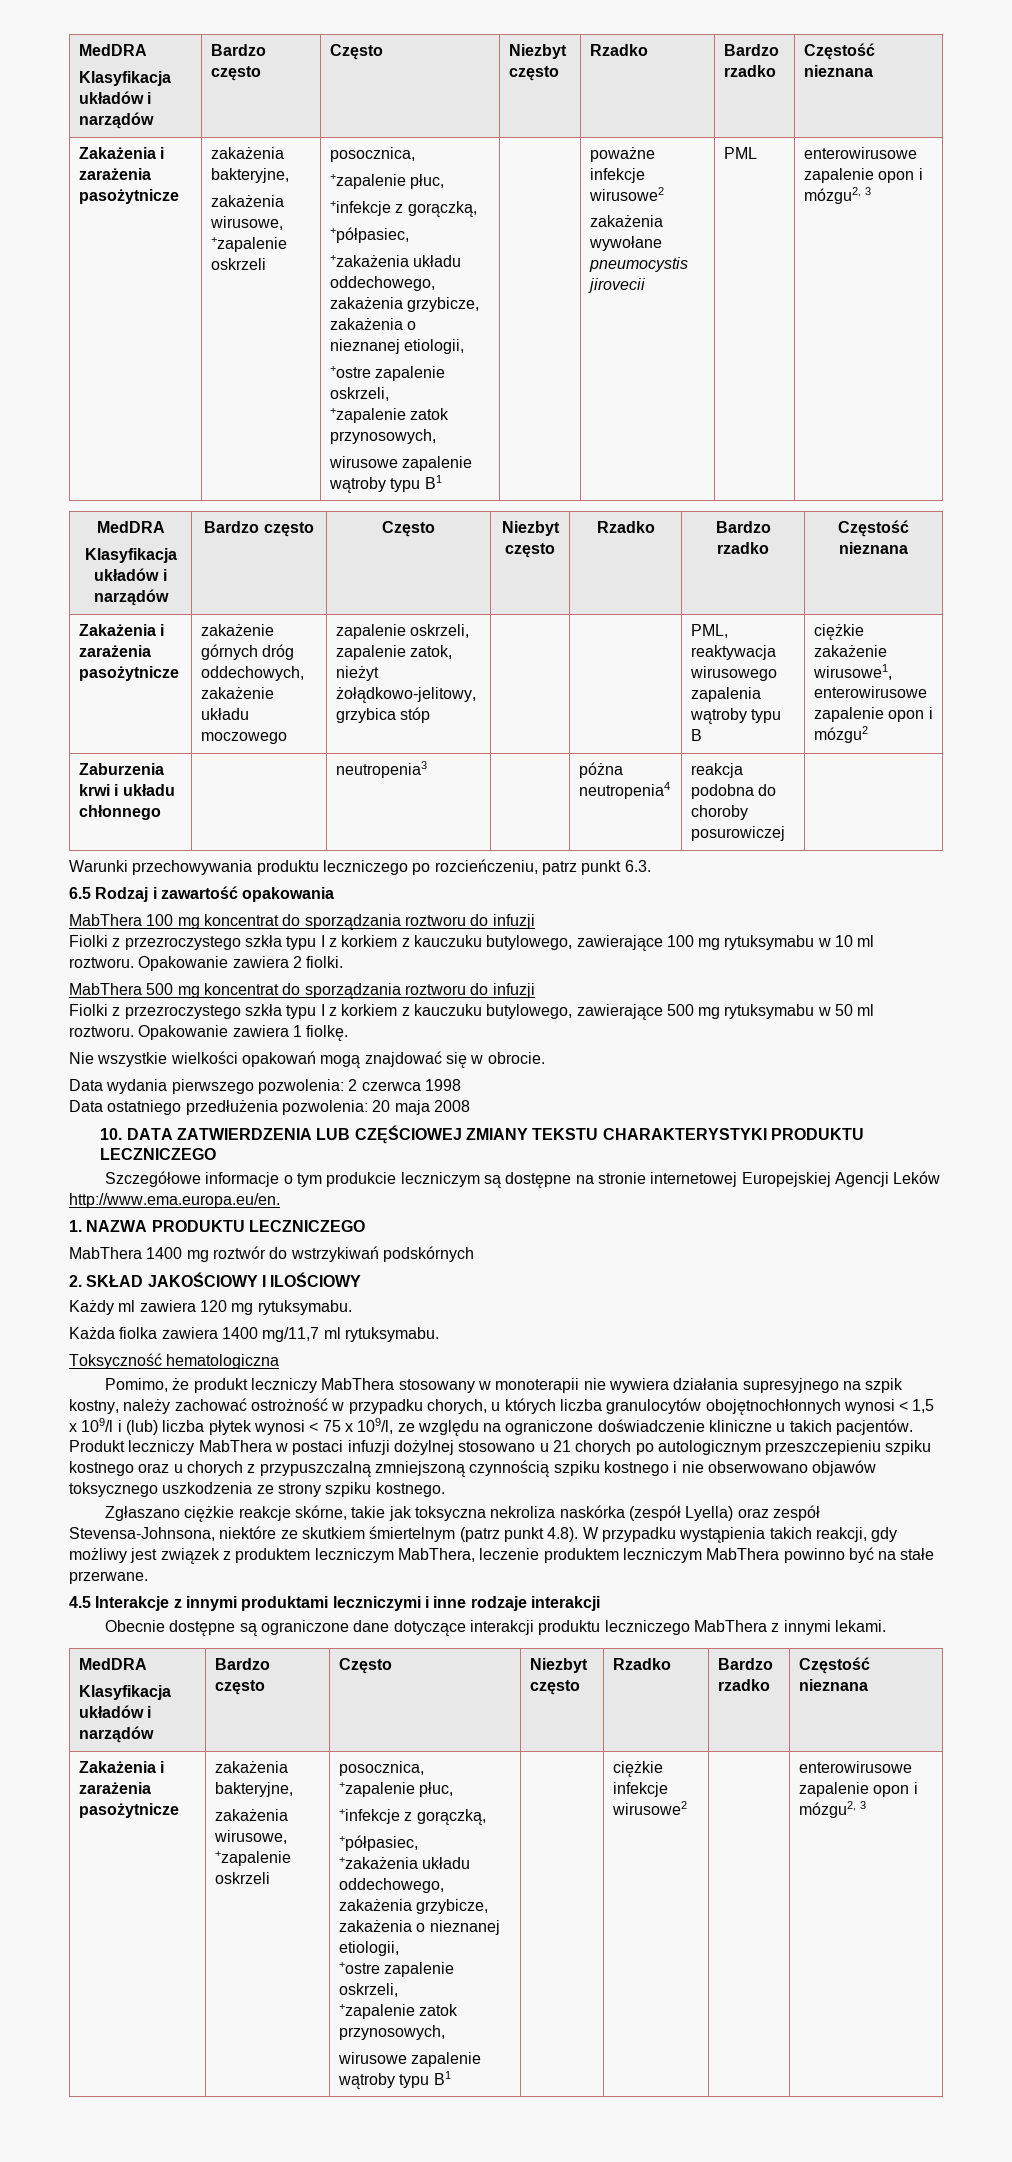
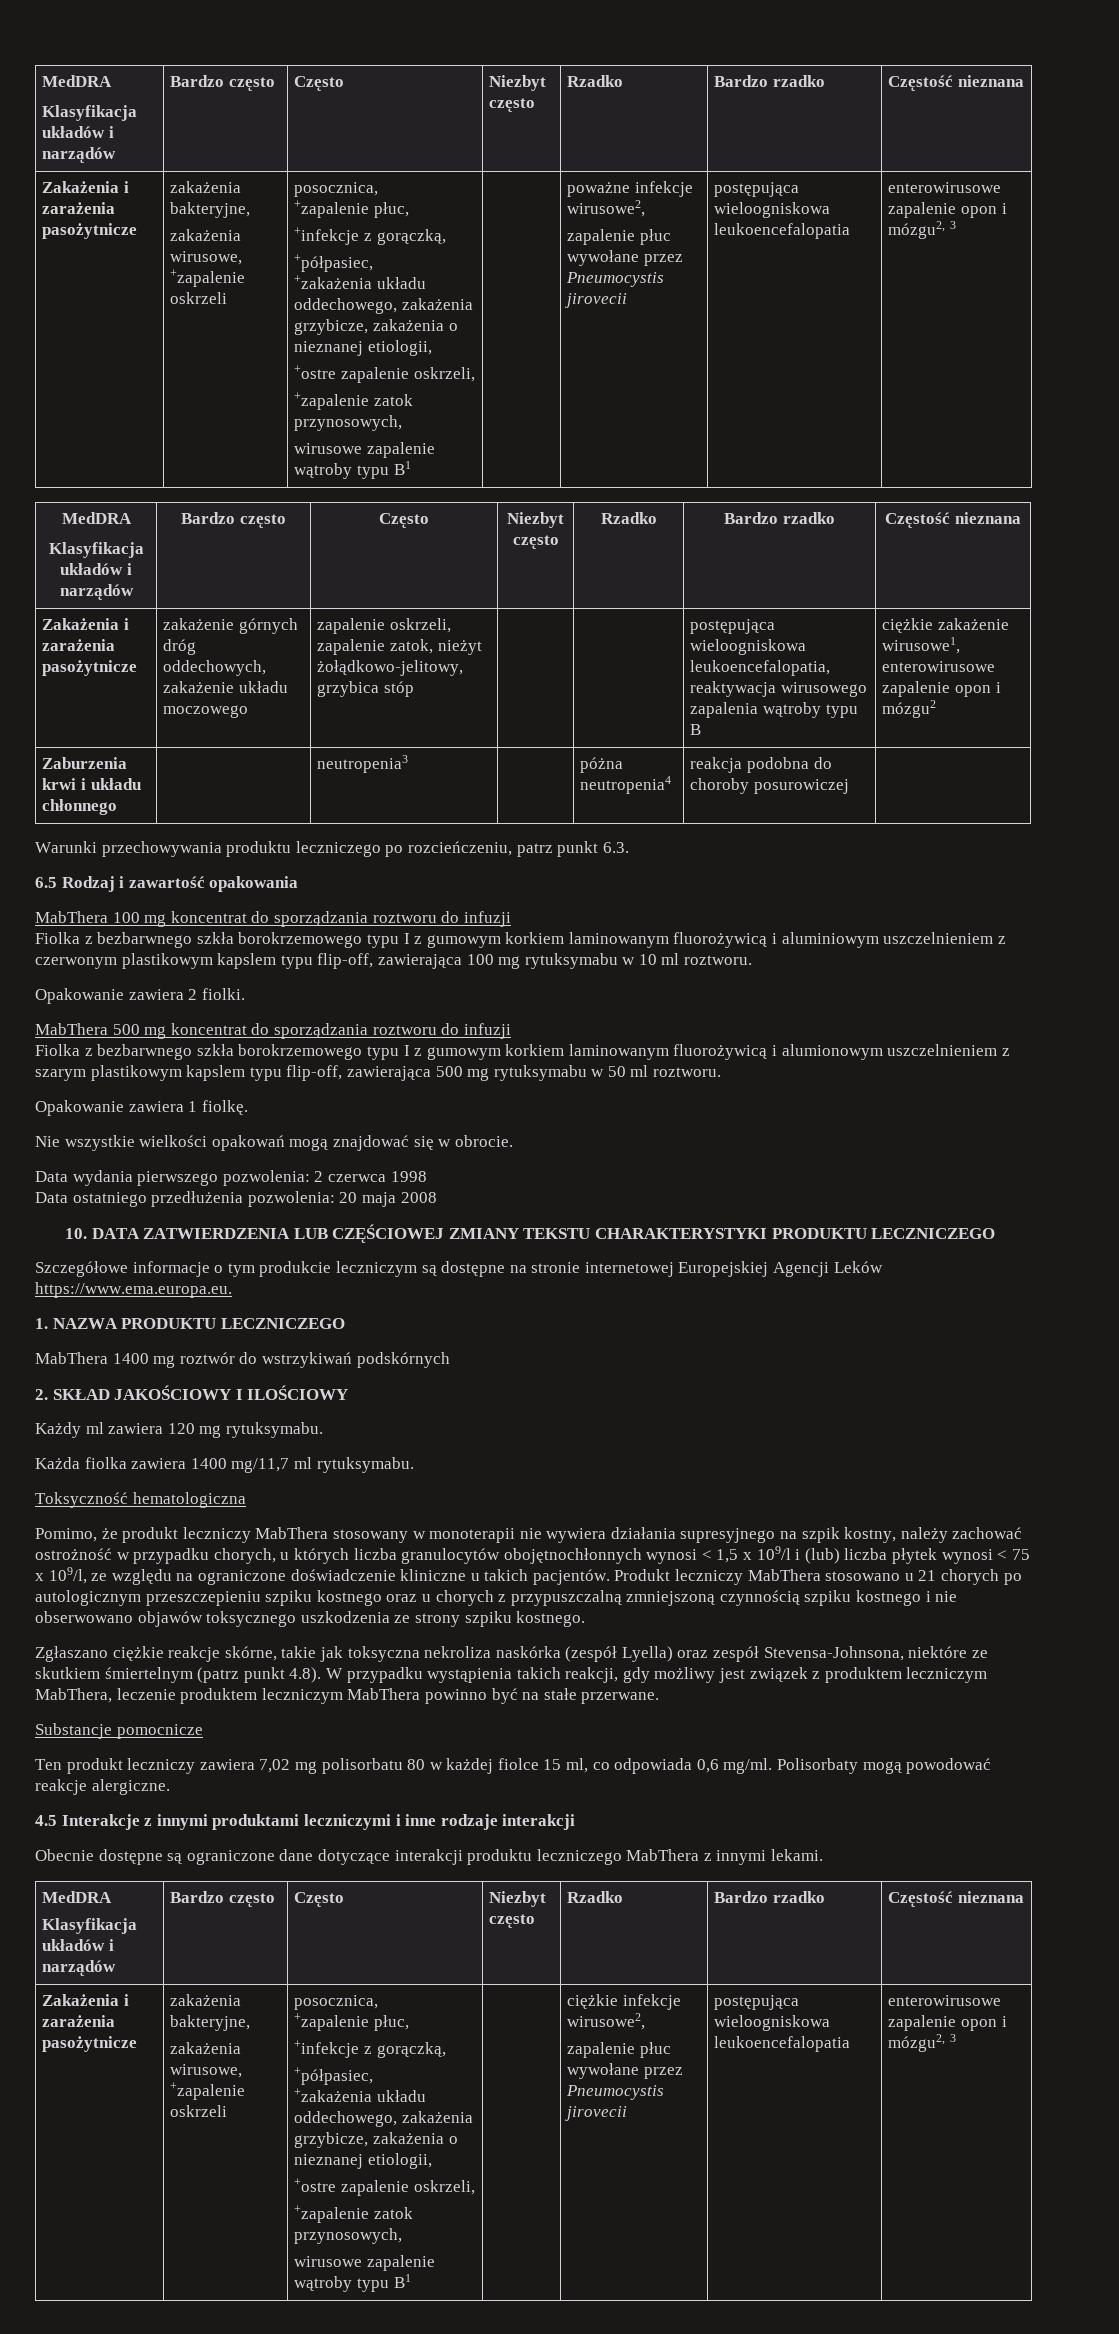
[588,187,664,201] [589,215,663,227] [588,236,662,251] [588,257,688,272] [587,278,645,293] [723,147,757,159] wirusowe2 // zakażenia wywołane pneumocystis jirovecii | PML -> [567,200,646,217] [567,229,672,245] [567,250,684,266] [566,272,665,287] [565,293,628,308] [714,182,800,197] [714,202,831,218] [714,223,851,239] wirusowe2, // zapalenie płuc wywołane przez Pneumocystis jirovecii | postępująca wieloogniskowa leukoencefalopatia
[690,624,728,638] PML, -> [690,619,776,634] [690,639,807,655] [690,660,831,676] postępująca wieloogniskowa leukoencefalopatia,
[69,935,663,951] Fiolki z przezroczystego szkła typu I z korkiem z kauczuku butylowego, zawierające -> [35,932,1006,948] [35,953,462,969] Fiolka z bezbarwnego szkła borokrzemowego typu I z gumowym korkiem laminowanym fluorożywicą i aluminiowym uszczelnieniem z czerwonym plastikowym kapslem typu flip-off, zawierająca
(134, 962) none -> (753, 960) //
[69,1004,663,1020] Fiolki z przezroczystego szkła typu I z korkiem z kauczuku butylowego, zawierające -> [35,1044,1010,1060] [35,1065,431,1081] Fiolka z bezbarwnego szkła borokrzemowego typu I z gumowym korkiem laminowanym fluorożywicą i alumionowym uszczelnieniem z szarym plastikowym kapslem typu flip-off, zawierająca
(134, 1031) none -> (722, 1072) //
[69,1193,280,1208] http://www.ema.europa.eu/en. -> [35,1282,232,1298] https://www.ema.europa.eu.
[274,1440,454,1455] w postaci infuzji dożylnej -> (821, 1575) none
(148, 1577) none -> [35,1723,203,1739] [35,1758,992,1774] [35,1779,170,1795] // Substancje pomocnicze // Ten produkt leczniczy zawiera 7,02 mg polisorbatu 80 w każdej fiolce 15 ml, co odpowiada 0,6 mg/ml. Polisorbaty mogą powodować reakcje alergiczne.
[611,1801,687,1815] wirusowe2 | -> [567,2013,646,2030] [567,2042,672,2058] [567,2063,684,2079] [566,2085,665,2100] [565,2106,628,2121] [714,1995,800,2010] [714,2015,831,2031] [714,2036,851,2052] wirusowe2, // zapalenie płuc wywołane przez Pneumocystis jirovecii | postępująca wieloogniskowa leukoencefalopatia

